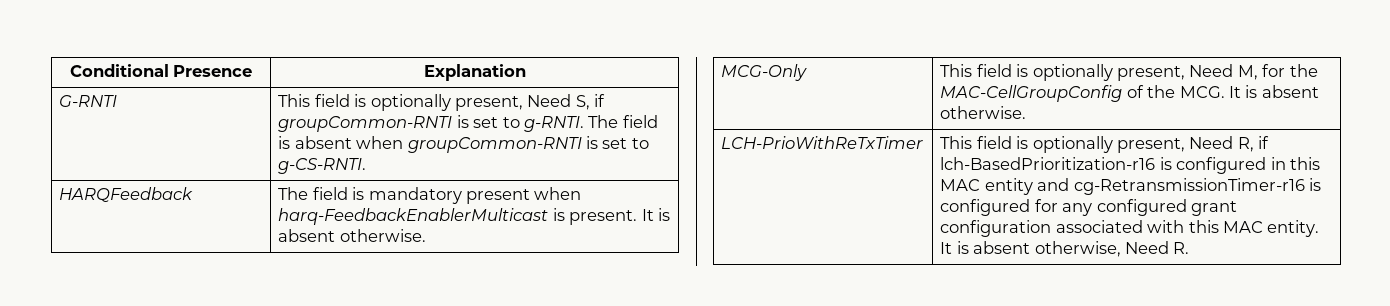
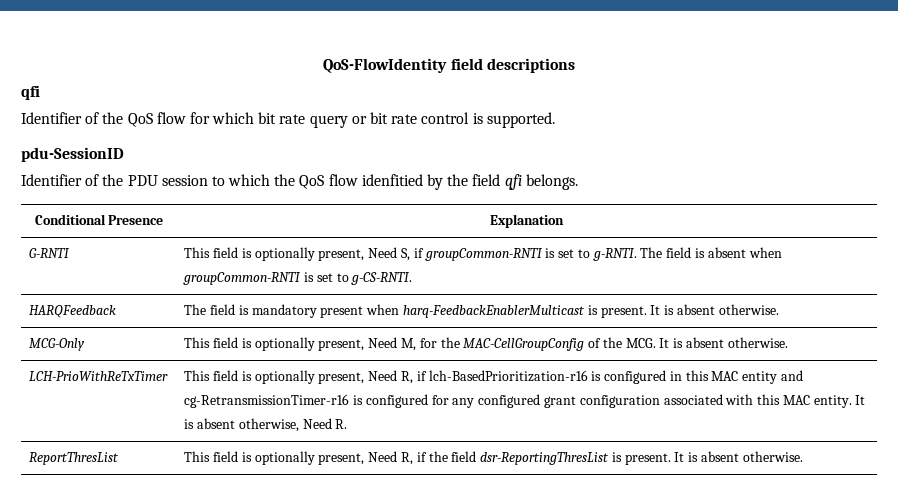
(69, 70) none -> [323,58,575,73] [21,85,40,100] [21,112,555,128] [21,147,124,162] [21,174,578,190] QoS-FlowIdentity field descriptions // qfi // Identifier of the QoS flow for which bit rate query or bit rate control is supported. // pdu-SessionID // Identifier of the PDU session to which the QoS flow idenfitied by the field qfi belongs. //
(1190, 248) none -> [29,452,120,465] [184,451,803,465] // ReportThresList | This field is optionally present, Need R, if the field dsr-ReportingThresList is present. It is absent otherwise.

